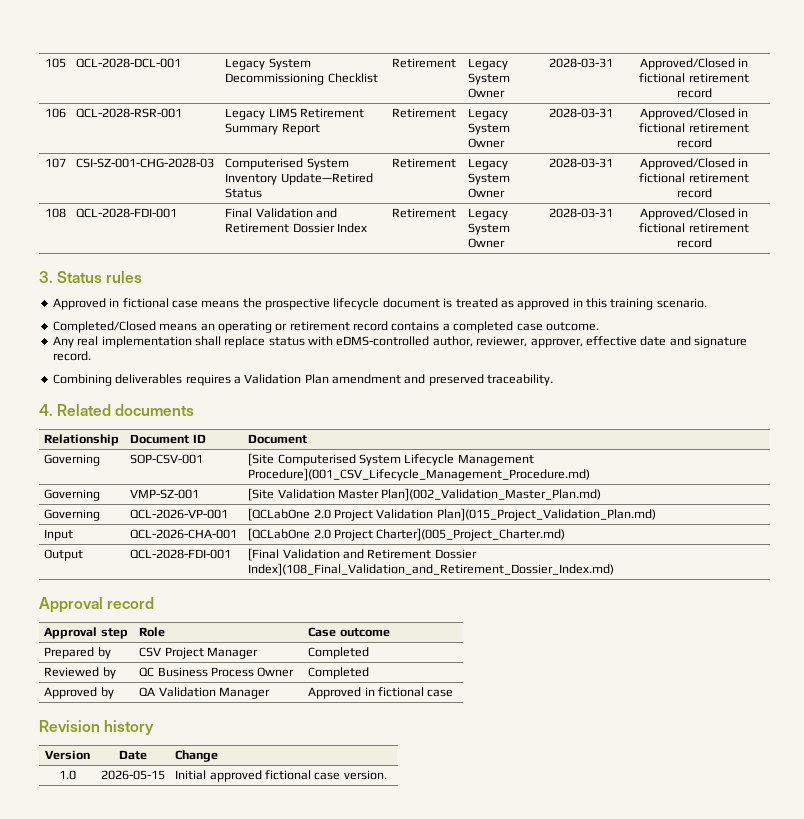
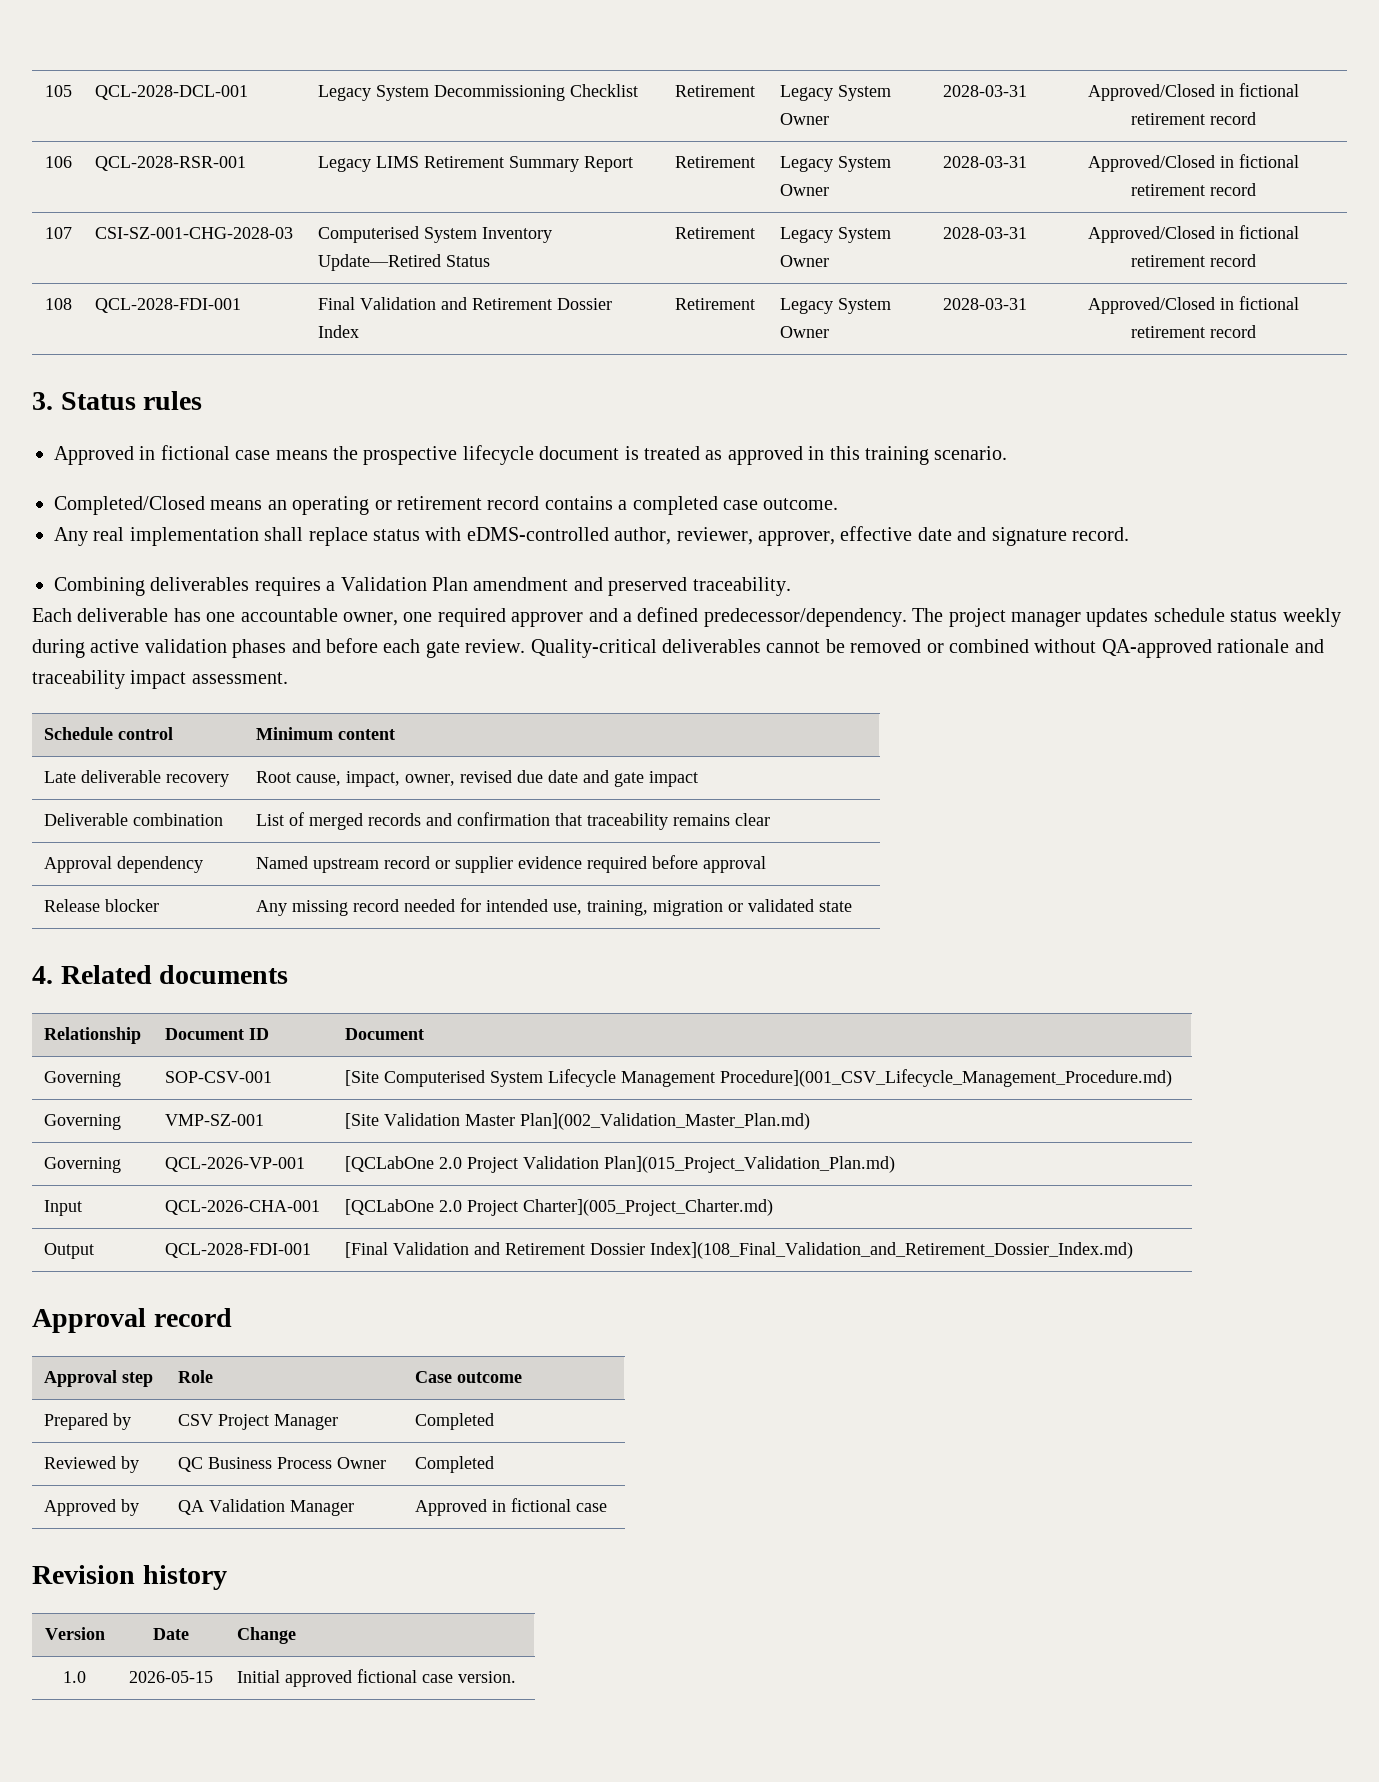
(554, 380) none -> [32,607,1341,627] [32,638,1324,658] [32,670,288,689] [43,727,173,740] [255,727,395,740] [43,770,229,787] [255,770,698,787] [43,813,223,826] [255,812,770,830] [43,856,203,873] [255,855,766,873] [43,899,159,912] [255,898,852,916] // Each deliverable has one accountable owner, one required approver and a defined predecessor/dependency. The project manager updates schedule status weekly during active validation phases and before each gate review. Quality-critical deliverables cannot be removed or combined without QA-approved rationale and traceability impact assessment. // Schedule control | Minimum content // Late deliverable recovery | Root cause, impact, owner, revised due date and gate impact // Deliverable combination | List of merged records and confirmation that traceability remains clear // Approval dependency | Named upstream record or supplier evidence required before approval // Release blocker | Any missing record needed for intended use, training, migration or validated state

